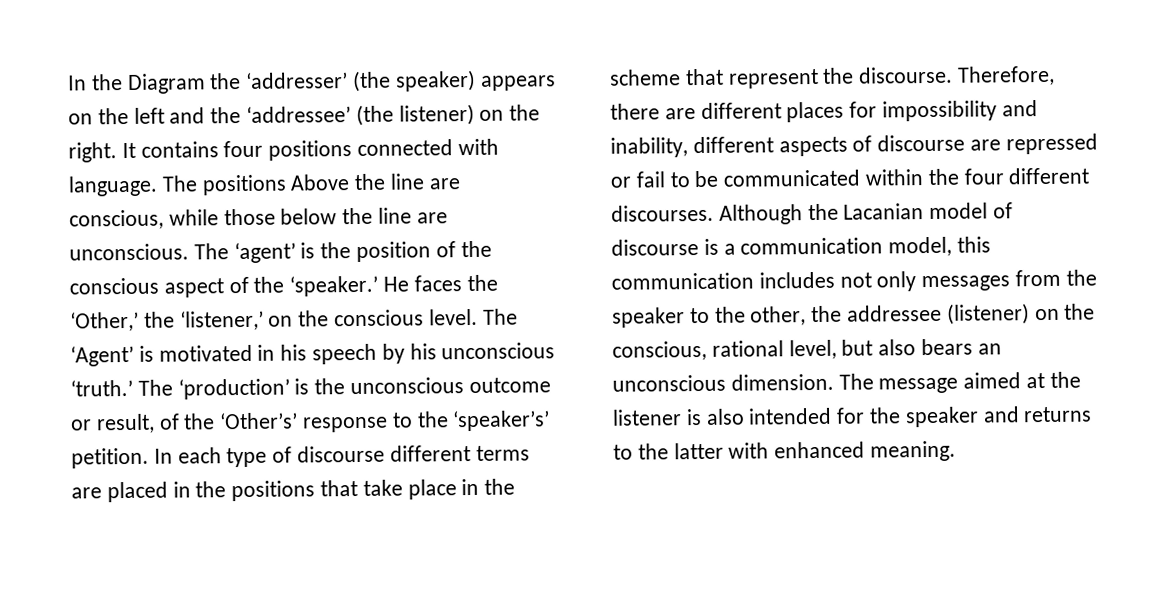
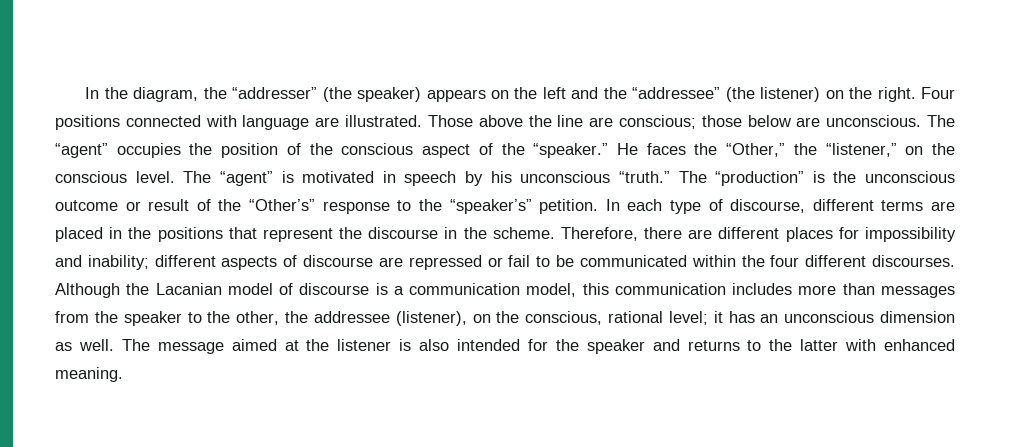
[126,72,349,94] Diagram the ‘addresser’ -> [133,87,318,102] diagram, the “addresser”
[246,106,352,123] ‘addressee’ -> [632,87,721,99] “addressee”
[121,138,499,161] [68,173,461,197] [69,207,413,230] It contains four positions connected with language. The positions Above the line are conscious, while those below the line -> [920,87,955,99] [55,115,791,130] Four positions connected with language are illustrated. Those above the line are conscious; those below
[233,242,316,264] ‘agent’ is -> [55,143,181,158] “agent” occupies
[289,275,379,297] ‘speaker.’ -> [533,143,609,158] “speaker.”
[70,310,264,332] ‘Other,’ the ‘listener,’ -> [726,143,897,157] “Other,” the “listener,”
[70,345,134,367] ‘Agent’ -> [219,171,273,186] “agent”
[280,344,308,361] his -> (396, 177) none
[70,378,290,400] ‘truth.’ The ‘production’ -> [618,171,805,186] “truth.” The “production”
[95,412,299,434] result, of the ‘Other’s’ -> [148,199,316,211] result of the “Other’s”
[452,410,551,432] ‘speaker’s’ -> [449,199,532,214] “speaker’s”
[297,445,386,463] discourse -> [730,199,806,213] discourse,
[362,478,516,500] [609,66,954,89] take place in the scheme that represent the discourse. -> [262,227,555,242] represent the discourse in the scheme.
[610,137,688,158] inability, -> [87,255,149,270] inability;
[839,271,917,292] not only -> [798,283,875,295] more than
[946,303,1030,325] (listener) -> [395,311,467,326] (listener),
[788,338,1002,360] [612,373,834,392] level, but also bears an unconscious dimension. -> [668,311,956,325] [55,339,114,351] level; it has an unconscious dimension as well.

